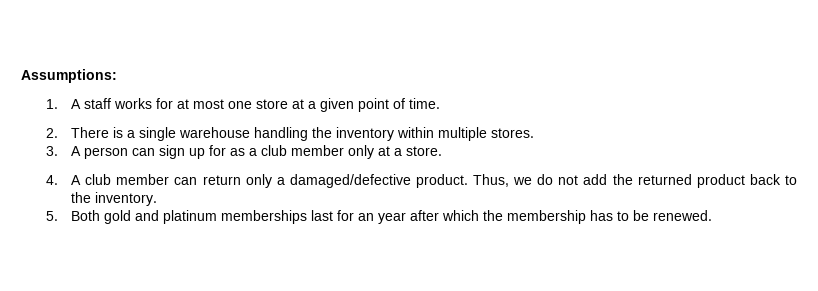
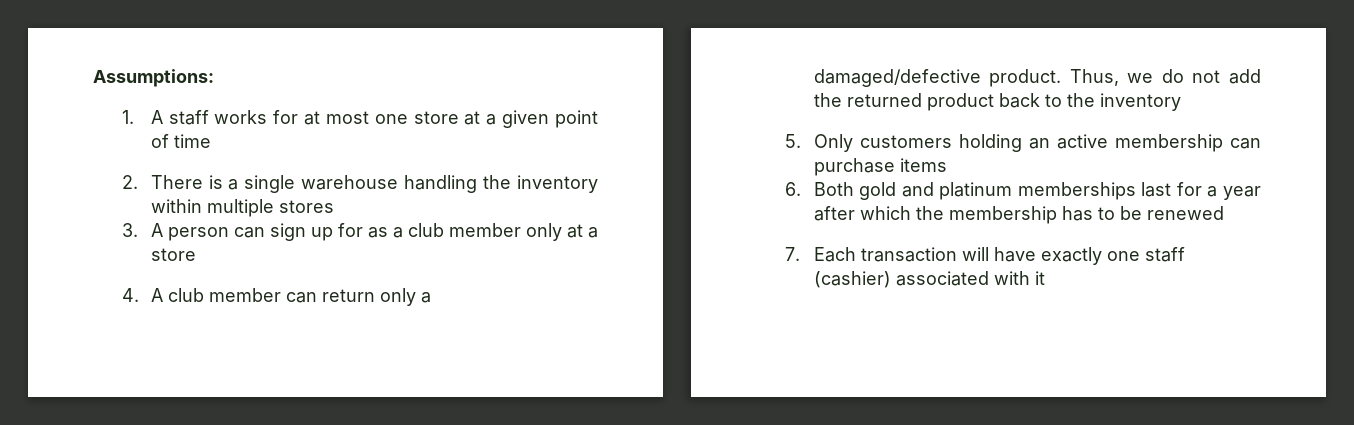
[409,98,441,109] time. -> [173,134,211,148] time
[491,128,535,138] stores. -> [278,200,334,213] stores
[406,146,443,156] store. -> [150,248,196,261] store
[95,192,158,206] [46,211,59,221] inventory. // 5. -> [1099,93,1181,111] [784,134,1261,152] [813,158,947,176] [784,182,801,196] inventory // 5. Only customers holding an active membership can purchase items // 6.
[358,213,375,221] an -> [1207,186,1218,197] a
[653,210,713,221] renewed. -> [1146,206,1224,220] [784,247,1185,265] [813,271,1045,288] renewed // 7. Each transaction will have exactly one staff (cashier) associated with it

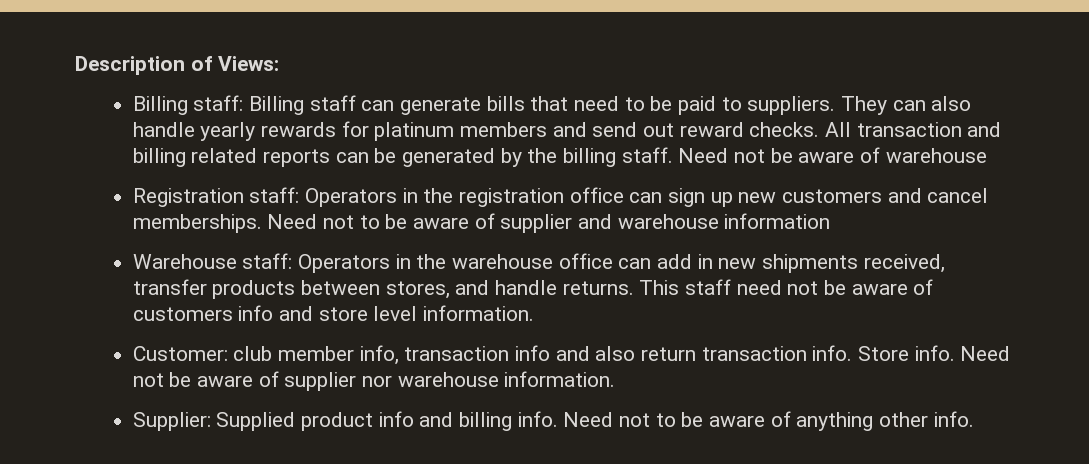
[93,69,214,87] [121,110,599,128] [150,134,211,148] [121,175,598,193] [150,199,334,217] [121,223,599,241] [150,248,196,261] [121,288,431,306] [813,69,1261,87] [813,93,1181,111] [784,134,1261,152] [813,158,947,176] [784,182,1261,200] [813,206,1224,224] [784,247,1185,265] [813,271,1045,288] Assumptions: // 1. A staff works for at most one store at a given point of time // 2. There is a single warehouse handling the inventory within multiple stores // 3. A person can sign up for as a club member only at a store // 4. A club member can return only a damaged/defective product. Thus, we do not add the returned product back to the inventory // 5. Only customers holding an active membership can purchase items // 6. Both gold and platinum memberships last for a year after which the membership has to be renewed // 7. Each transaction will have exactly one staff (cashier) associated with it -> [75,56,280,75] [132,95,972,115] [132,121,1002,141] [132,147,987,167] [132,187,989,207] [132,213,831,233] [132,253,945,273] [132,279,934,299] [132,305,535,321] [132,345,1011,365] [132,371,616,391] [132,411,974,431] Description of Views: // Billing staff: Billing staff can generate bills that need to be paid to suppliers. They can also handle yearly rewards for platinum members and send out reward checks. All transaction and billing related reports can be generated by the billing staff. Need not be aware of warehouse // Registration staff: Operators in the registration office can sign up new customers and cancel memberships. Need not to be aware of supplier and warehouse information // Warehouse staff: Operators in the warehouse office can add in new shipments received, transfer products between stores, and handle returns. This staff need not be aware of customers info and store level information. // Customer: club member info, transaction info and also return transaction info. Store info. Need not be aware of supplier nor warehouse information. // Supplier: Supplied product info and billing info. Need not to be aware of anything other info.

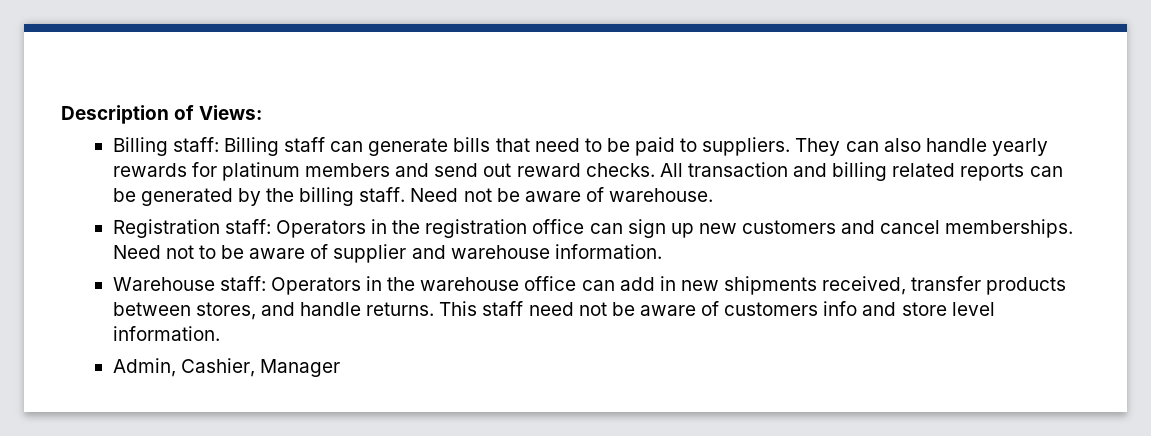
[885,148,987,163] warehouse -> [609,188,714,202] warehouse.
[724,213,831,229] information -> [554,244,662,259] information.
[132,345,1011,365] [132,371,616,391] [132,411,974,431] Customer: club member info, transaction info and also return transaction info. Store info. Need not be aware of supplier nor warehouse information. // Supplier: Supplied product info and billing info. Need not to be aware of anything other info. -> [112,358,340,377] Admin, Cashier, Manager

